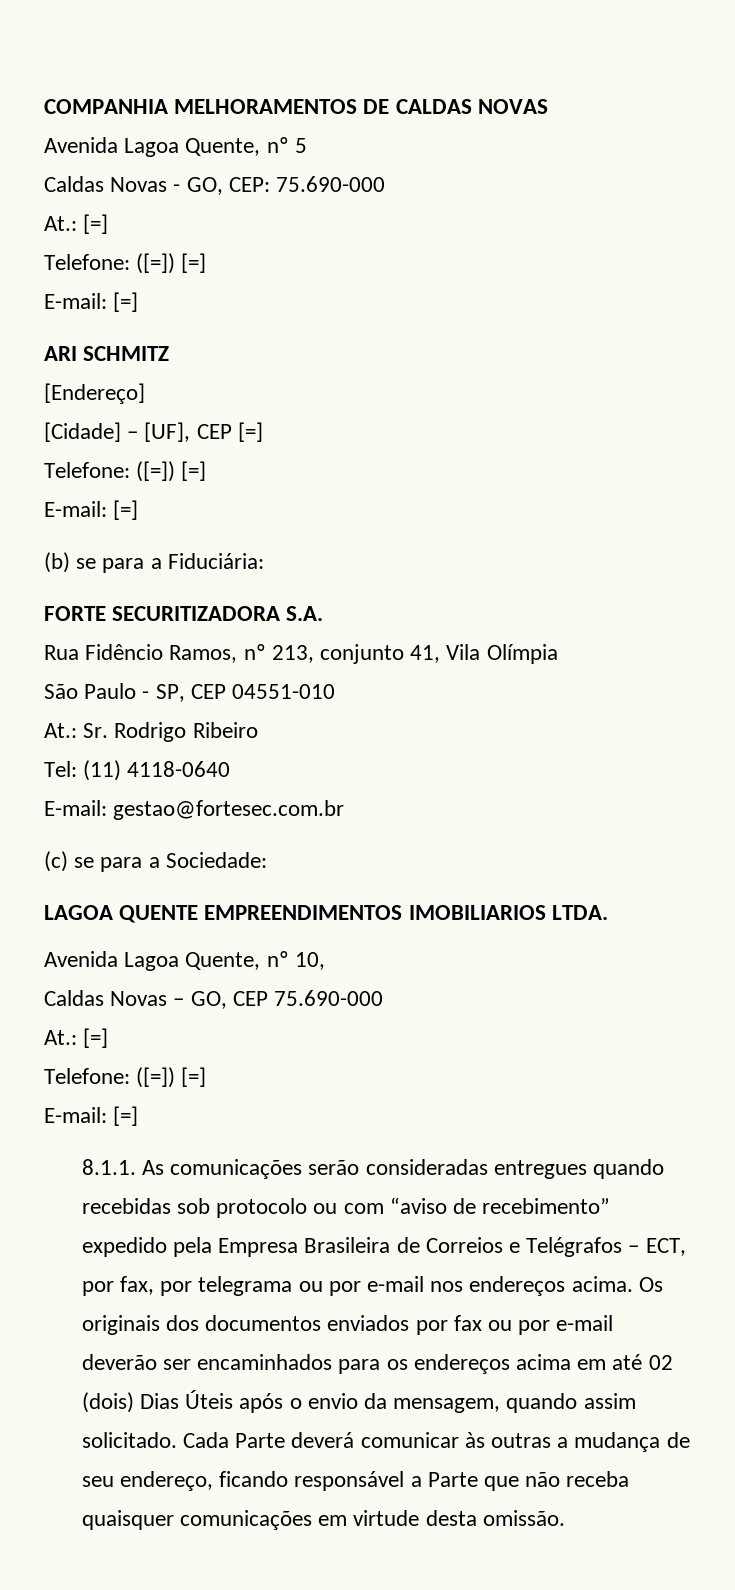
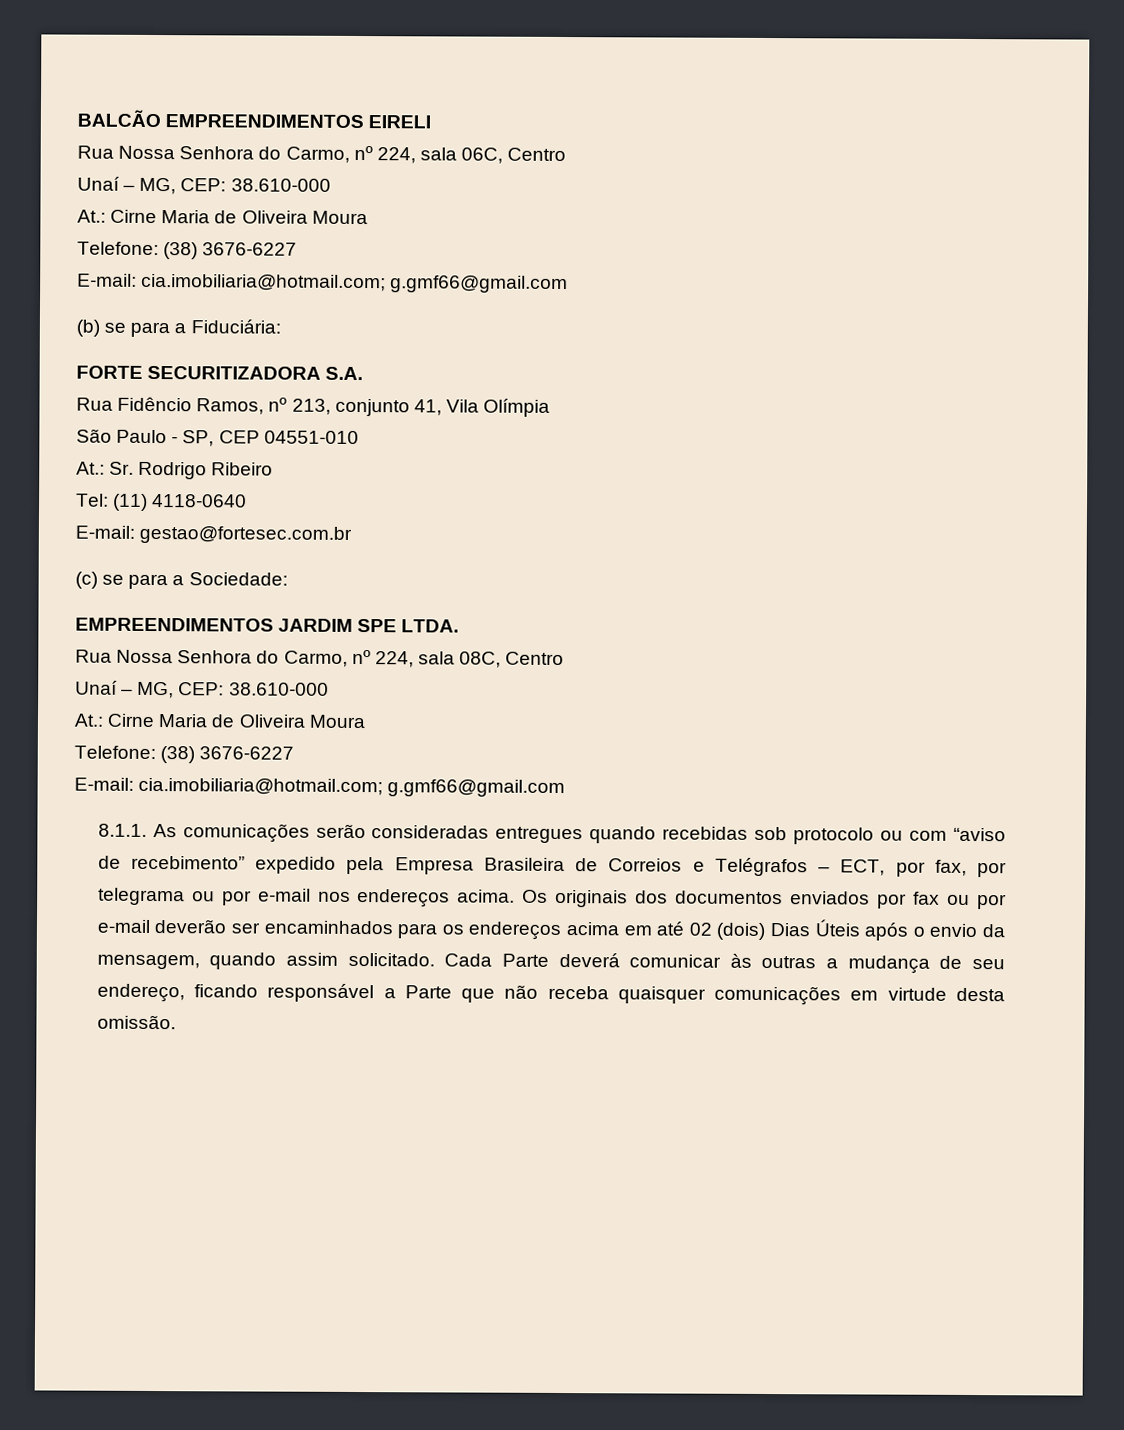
[44,99,548,114] [44,137,307,157] [44,176,386,195] [44,214,109,234] [44,253,207,274] [44,292,139,312] [44,346,170,361] [44,383,145,404] [44,422,263,442] [44,461,207,482] [44,500,139,520] COMPANHIA MELHORAMENTOS DE CALDAS NOVAS // Avenida Lagoa Quente, nº 5 // Caldas Novas - GO, CEP: 75.690-000 // At.: [=] // Telefone: ([=]) [=] // E-mail: [=] // ARI SCHMITZ // [Endereço] // [Cidade] – [UF], CEP [=] // Telefone: ([=]) [=] // E-mail: [=] -> [77,109,432,129] [77,145,567,164] [77,176,331,195] [77,209,368,225] [77,241,298,260] [77,273,569,294] BALCÃO EMPREENDIMENTOS EIRELI // Rua Nossa Senhora do Carmo, nº 224, sala 06C, Centro // Unaí – MG, CEP: 38.610-000 // At.: Cirne Maria de Oliveira Moura // Telefone: (38) 3676-6227 // E-mail: cia.imobiliaria@hotmail.com; g.gmf66@gmail.com
[44,905,608,923] [44,951,325,971] [44,990,384,1009] [44,1028,109,1048] [44,1067,207,1088] [44,1106,139,1126] LAGOA QUENTE EMPREENDIMENTOS IMOBILIARIOS LTDA. // Avenida Lagoa Quente, nº 10, // Caldas Novas – GO, CEP 75.690-000 // At.: [=] // Telefone: ([=]) [=] // E-mail: [=] -> [75,617,460,633] [75,649,565,668] [75,680,329,699] [74,713,365,729] [74,745,295,764] [74,777,566,798] EMPREENDIMENTOS JARDIM SPE LTDA. // Rua Nossa Senhora do Carmo, nº 224, sala 08C, Centro // Unaí – MG, CEP: 38.610-000 // At.: Cirne Maria de Oliveira Moura // Telefone: (38) 3676-6227 // E-mail: cia.imobiliaria@hotmail.com; g.gmf66@gmail.com

